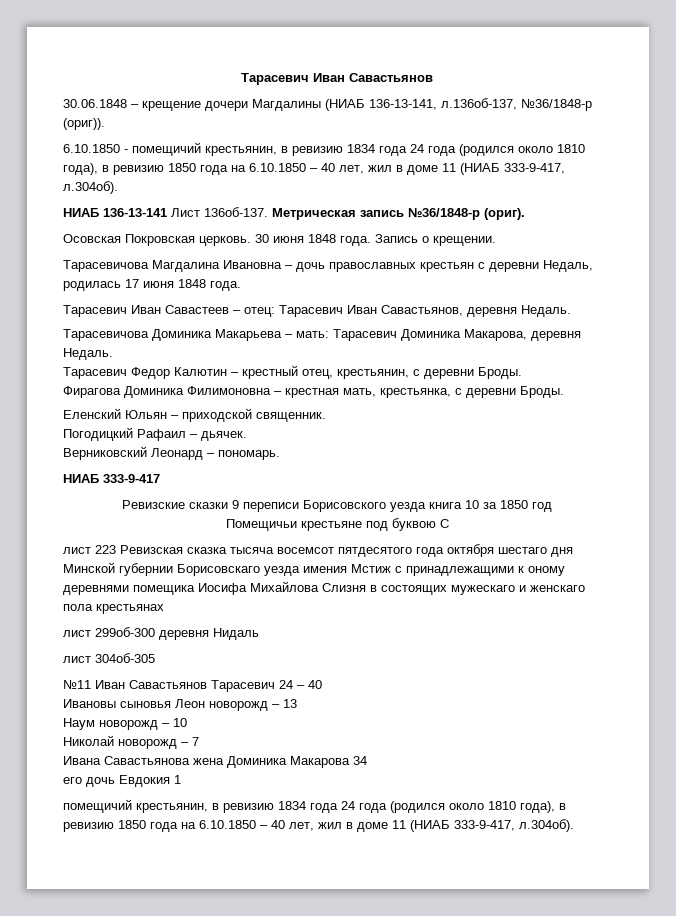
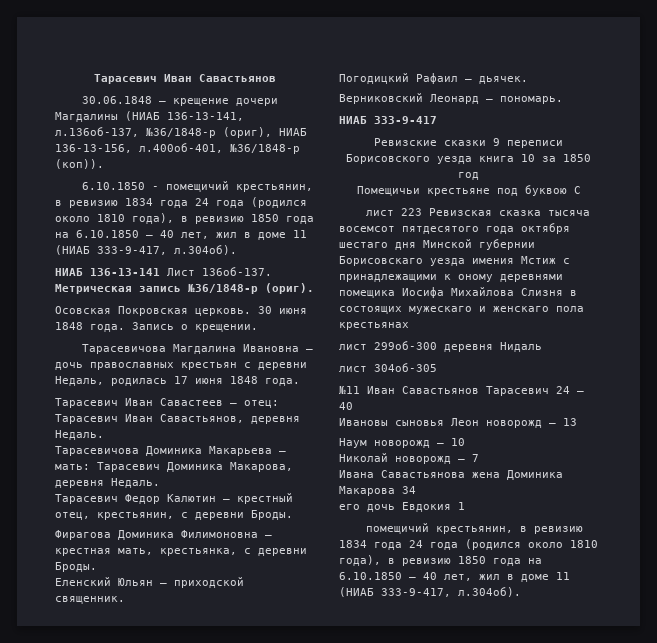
[63,118,105,130] (ориг)). -> [223,127,307,138] [55,143,300,154] [55,159,104,169] (ориг), НИАБ 136-13-156, л.400об-401, №36/1848-р (коп)).

